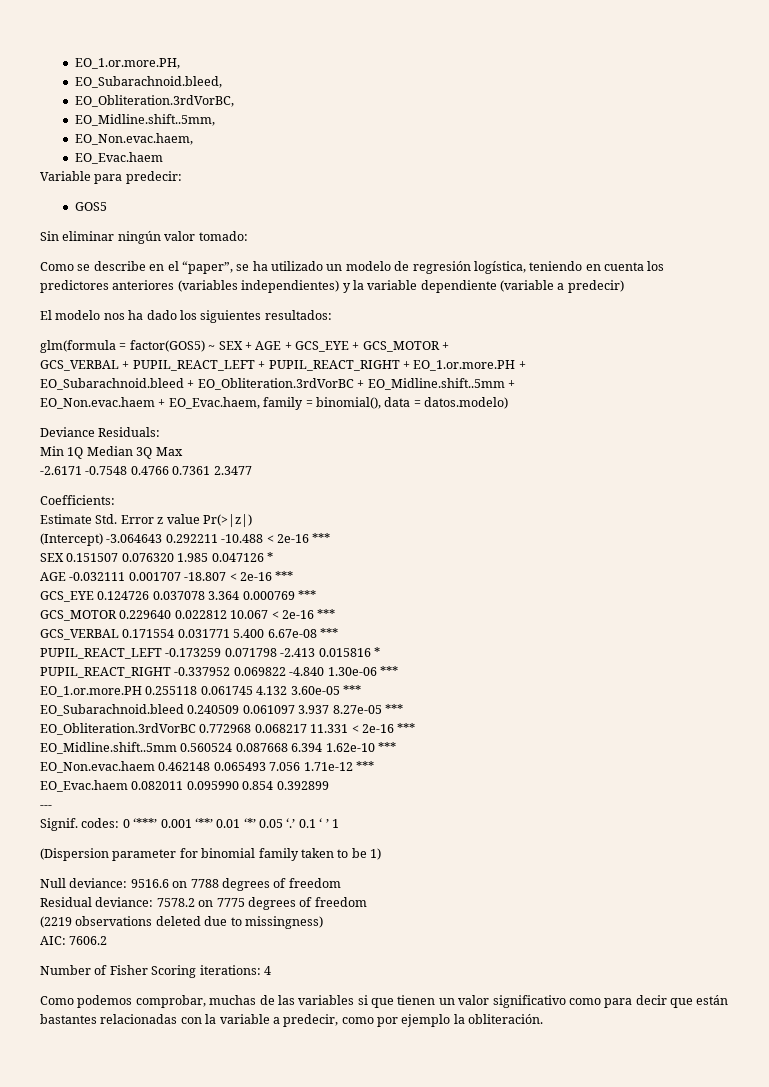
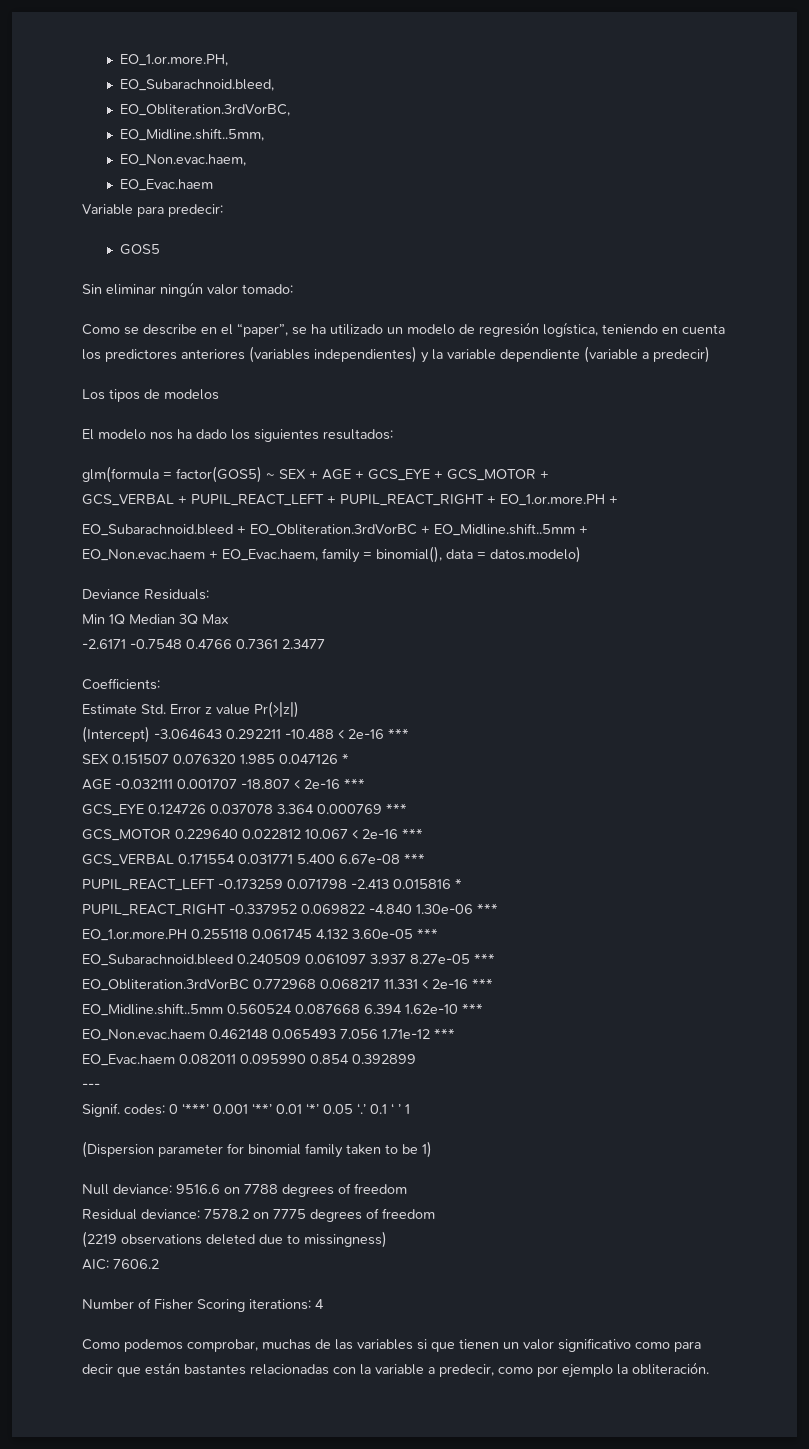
(624, 286) none -> [82,389,219,402] // Los tipos de modelos

